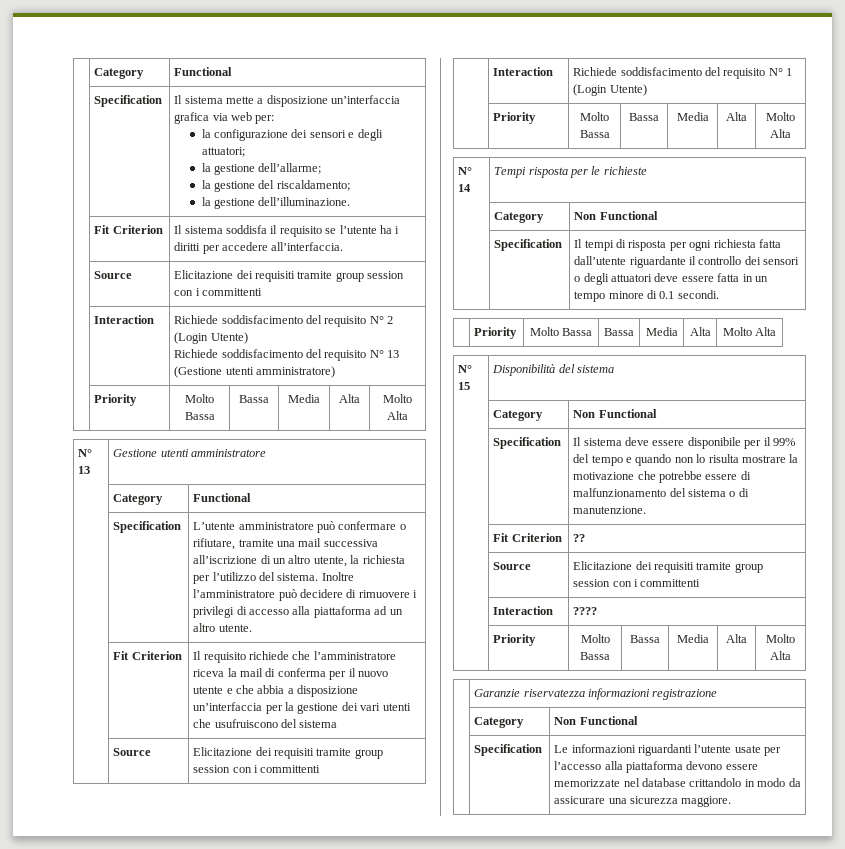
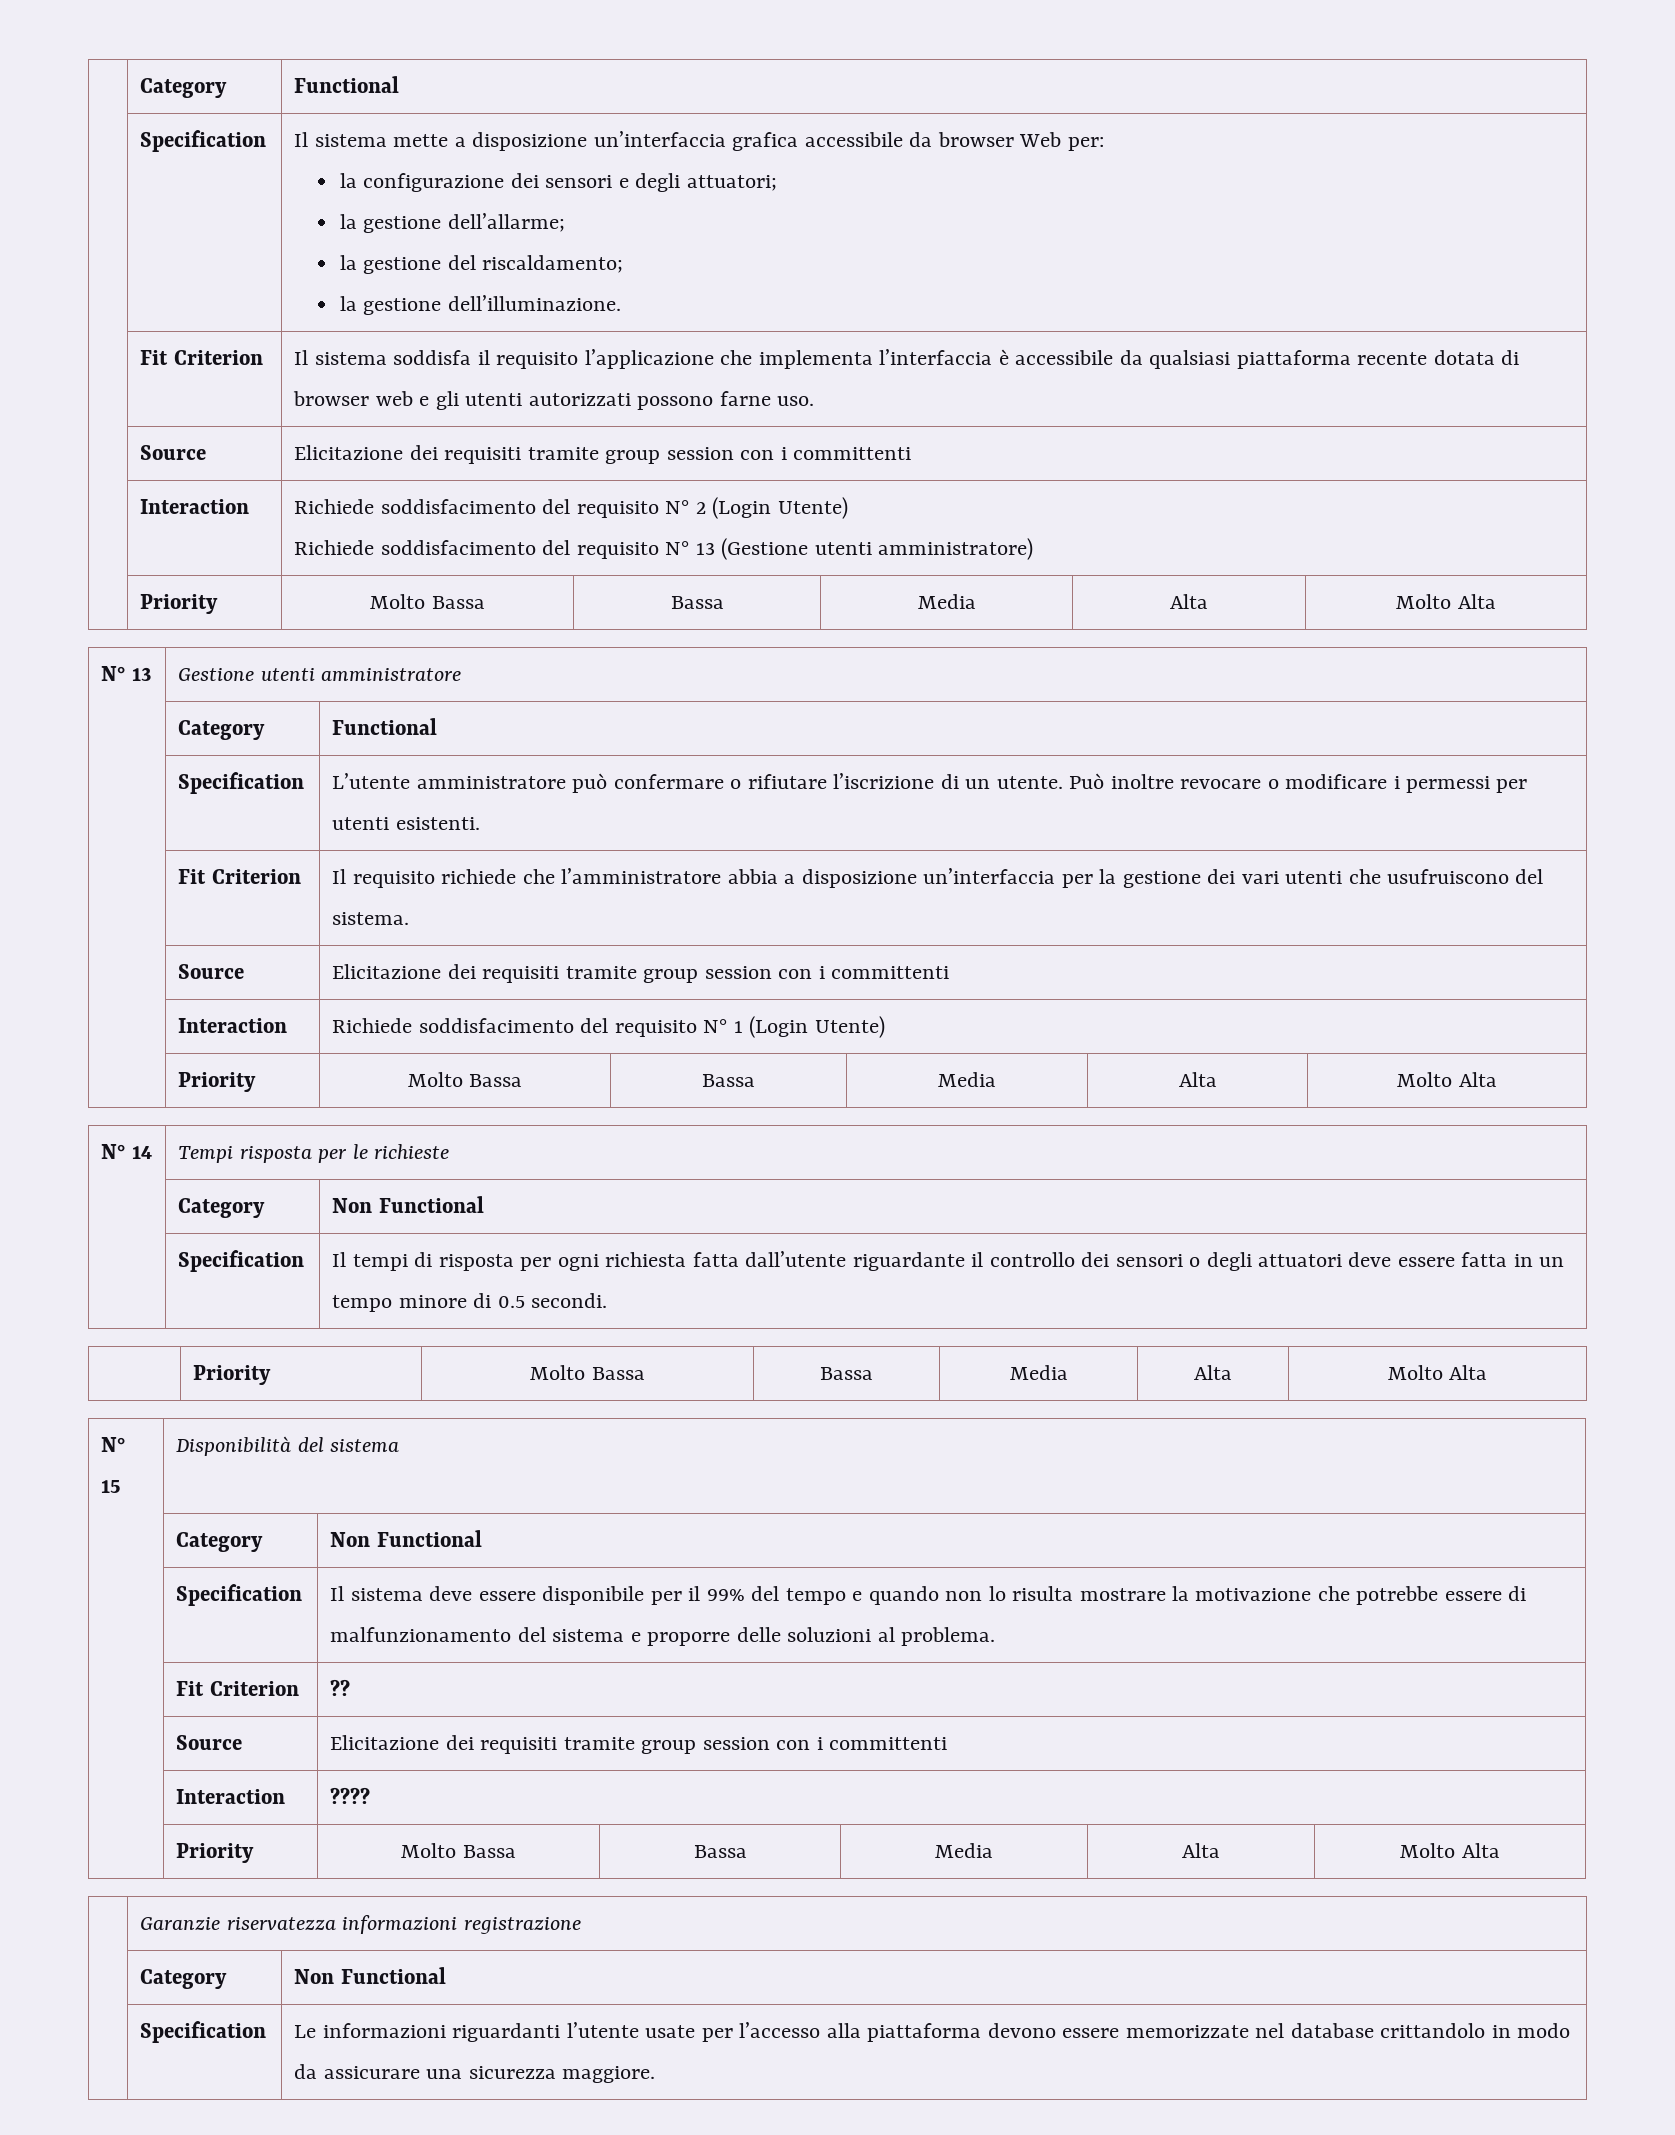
[212,112,253,121] via web -> [804,132,1062,147] accessibile da browser Web
[325,225,400,234] [174,242,344,254] se l’utente ha i diritti per accedere all’interfaccia. -> [584,349,1520,369] [293,391,815,410] l’applicazione che implementa l’interfaccia è accessibile da qualsiasi piattaforma recente dotata di browser web e gli utenti autorizzati possono farne uso.
[193,538,378,550] [193,555,405,567] [193,572,354,584] [193,589,418,601] [193,606,403,618] [193,623,252,632] rifiutare, tramite una mail successiva all’iscrizione di un altro utente, la richiesta per l’utilizzo del sistema. Inoltre l’amministratore può decidere di rimuovere i privilegi di accesso alla piattaforma ad un altro utente. -> [747,773,1528,793] [332,817,480,830] rifiutare l’iscrizione di un utente. Può inoltre revocare o modificare i permessi per utenti esistenti.
[193,668,388,680] [193,685,255,694] riceva la mail di conferma per il nuovo utente e che -> (722, 876) none
[299,720,338,728] sistema -> [332,912,410,925] sistema.
[659,291,675,299] 0.1 -> [497,1296,525,1308] 0.5
[729,488,749,497] [573,506,647,514] o di manutenzione. -> [630,1627,996,1646] e proporre delle soluzioni al problema.

